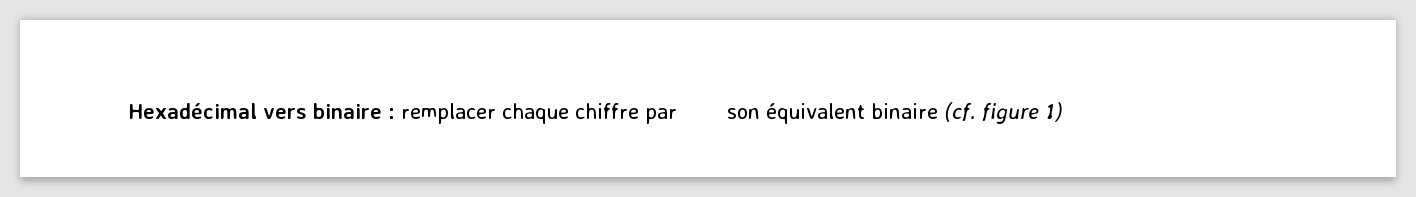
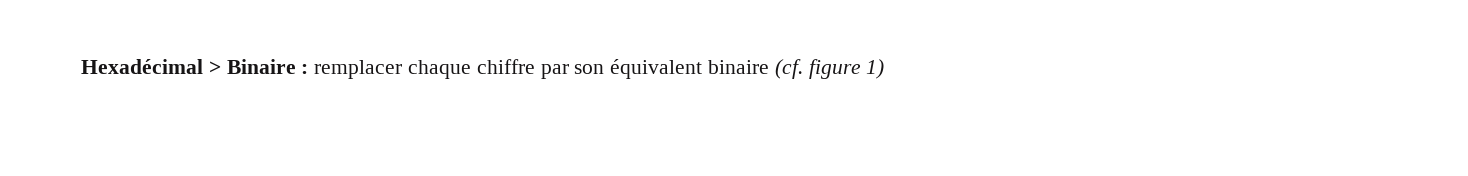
[263,103,382,119] vers binaire -> [208,59,296,74] > Binaire

